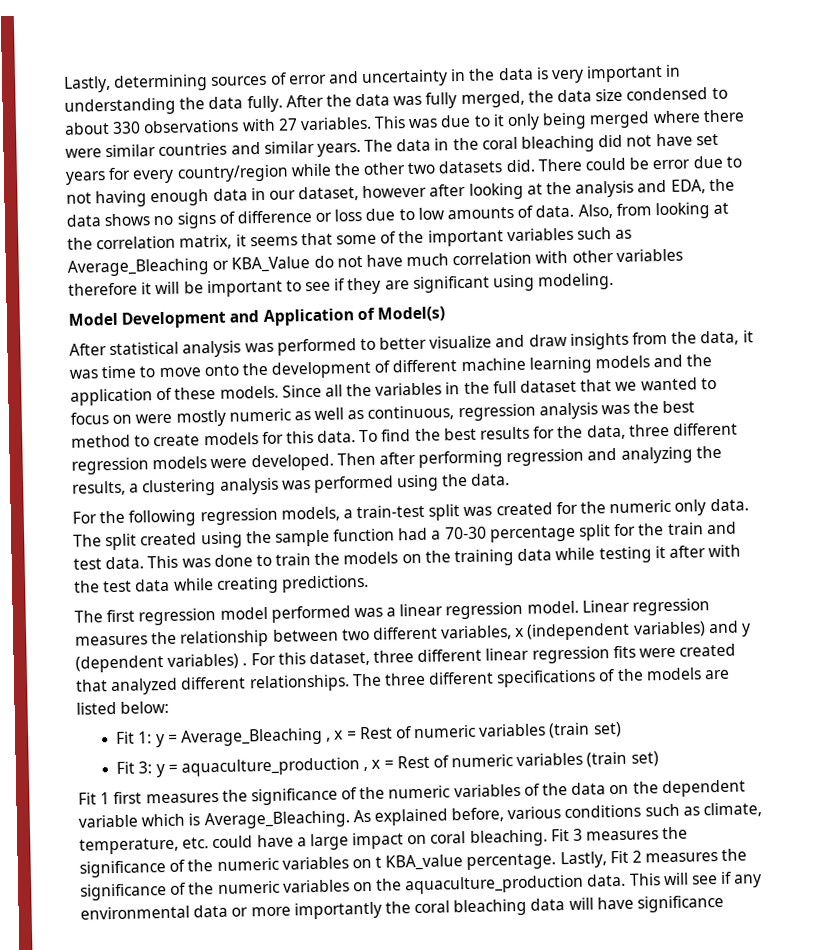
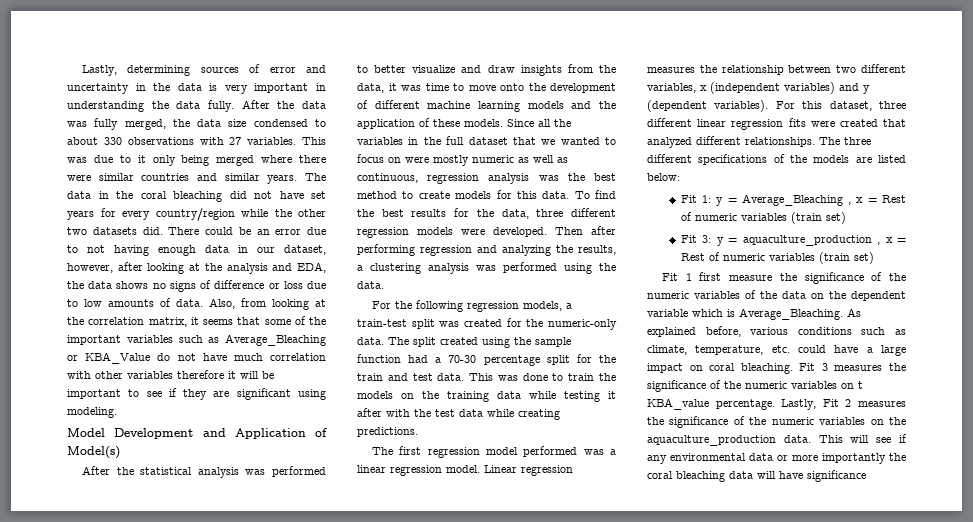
(650, 163) none -> [256,229,270,235] an
[362,184,428,198] however -> [67,263,113,273] however,
(107, 349) none -> [116,467,134,475] the
[609,499,707,516] numeric only -> [548,319,617,330] numeric-only
[167,653,248,670] variables) . -> [714,100,769,112] variables).
[145,792,219,804] measures -> [729,275,773,281] measure

